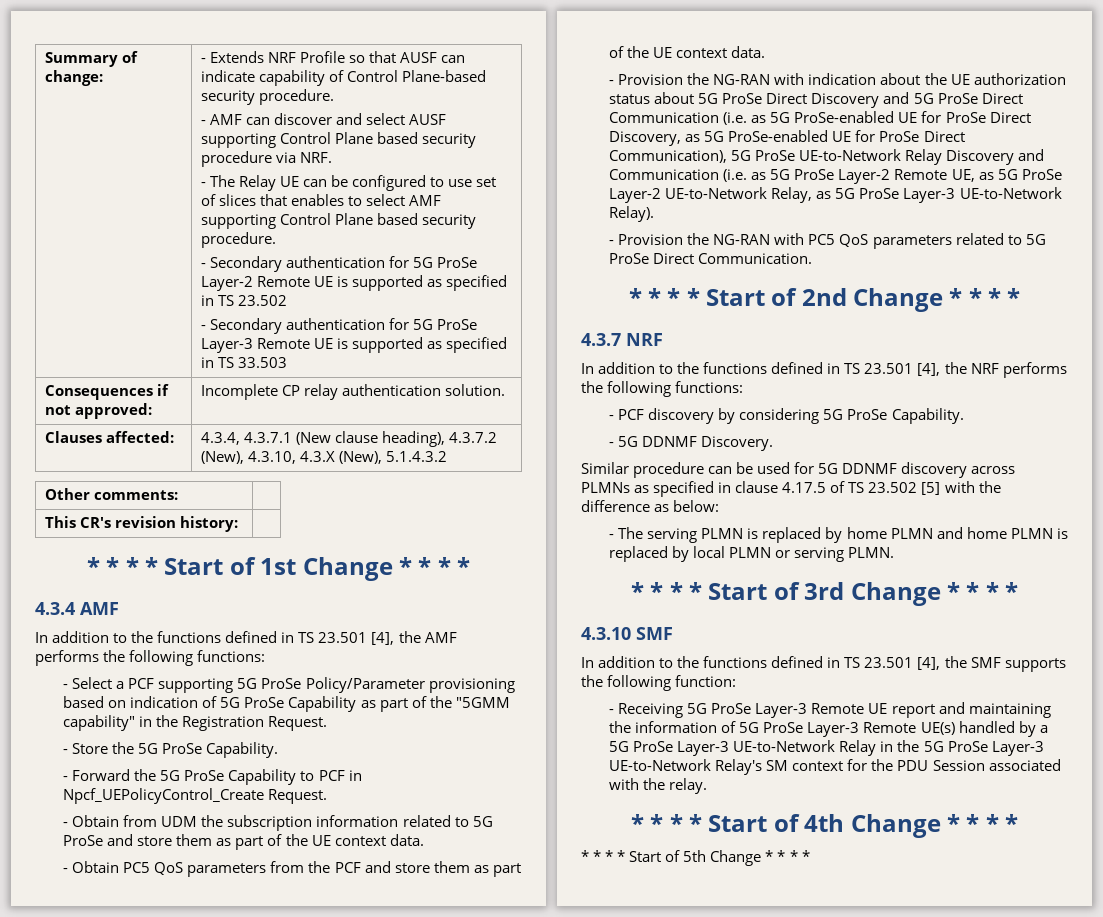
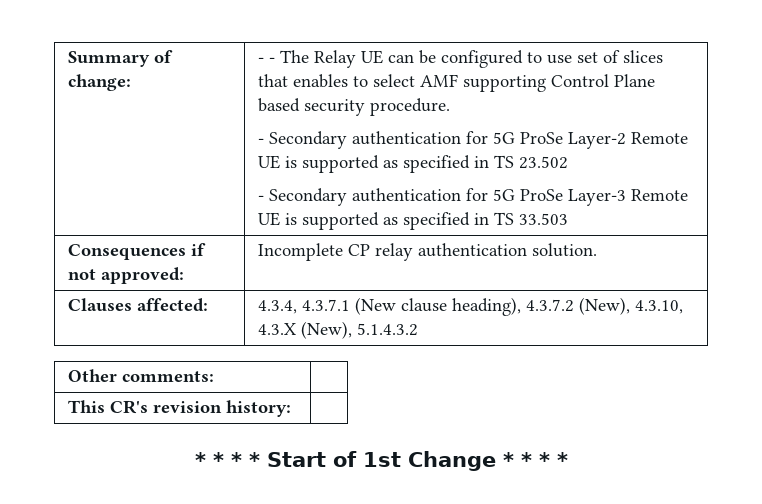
[210,51,466,63] [200,70,487,86] [200,89,335,105] [200,113,447,125] [200,132,477,148] [200,151,333,167] Extends NRF Profile so that AUSF can indicate capability of Control Plane-based security procedure. // - AMF can discover and select AUSF supporting Control Plane based security procedure via NRF. // -> (264, 60) none
[35,602,119,615] [35,631,457,645] [35,650,266,666] [63,677,515,693] [63,696,510,712] [63,715,328,731] [63,742,279,758] [63,769,362,785] [63,788,328,804] [63,815,493,831] [63,834,424,850] [63,861,521,877] [609,46,766,58] [609,73,1066,85] [609,92,1023,108] [609,111,1031,125] [609,130,965,146] [609,149,1045,165] [609,169,1062,184] [609,187,1062,203] [609,206,655,222] [609,233,1046,249] [609,253,813,264] [628,288,1021,312] [581,333,663,346] [581,362,1067,378] [581,381,744,397] [609,408,964,424] [609,436,774,451] [581,462,1016,478] [581,481,1001,497] [581,500,720,512] [609,527,1068,543] [609,546,895,562] [631,582,1018,606] [581,627,673,640] [581,656,1066,672] [581,675,737,691] [609,702,1051,718] [609,721,1048,737] [609,740,1044,756] [609,759,1061,775] [609,778,708,794] [631,814,1018,838] [581,850,810,866] // 4.3.4 AMF // In addition to the functions defined in TS 23.501 [4], the AMF performs the following functions: // - Select a PCF supporting 5G ProSe Policy/Parameter provisioning based on indication of 5G ProSe Capability as part of the "5GMM capability" in the Registration Request. // - Store the 5G ProSe Capability. // - Forward the 5G ProSe Capability to PCF in Npcf_UEPolicyControl_Create Request. // - Obtain from UDM the subscription information related to 5G ProSe and store them as part of the UE context data. // - Obtain PC5 QoS parameters from the PCF and store them as part of the UE context data. // - Provision the NG-RAN with indication about the UE authorization status about 5G ProSe Direct Discovery and 5G ProSe Direct Communication (i.e. as 5G ProSe-enabled UE for ProSe Direct Discovery, as 5G ProSe-enabled UE for ProSe Direct Communication), 5G ProSe UE-to-Network Relay Discovery and Communication (i.e. as 5G ProSe Layer-2 Remote UE, as 5G ProSe Layer-2 UE-to-Network Relay, as 5G ProSe Layer-3 UE-to-Network Relay). // - Provision the NG-RAN with PC5 QoS parameters related to 5G ProSe Direct Communication. // * * * * Start of 2nd Change * * * * // 4.3.7 NRF // In addition to the functions defined in TS 23.501 [4], the NRF performs the following functions: // - PCF discovery by considering 5G ProSe Capability. // - 5G DDNMF Discovery. // Similar procedure can be used for 5G DDNMF discovery across PLMNs as specified in clause 4.17.5 of TS 23.502 [5] with the difference as below: // - The serving PLMN is replaced by home PLMN and home PLMN is replaced by local PLMN or serving PLMN. // * * * * Start of 3rd Change * * * * // 4.3.10 SMF // In addition to the functions defined in TS 23.501 [4], the SMF supports the following function: // - Receiving 5G ProSe Layer-3 Remote UE report and maintaining the information of 5G ProSe Layer-3 Remote UE(s) handled by a 5G ProSe Layer-3 UE-to-Network Relay in the 5G ProSe Layer-3 UE-to-Network Relay's SM context for the PDU Session associated with the relay. // * * * * Start of 4th Change * * * * // * * * * Start of 5th Change * * * * -> (568, 459) none

